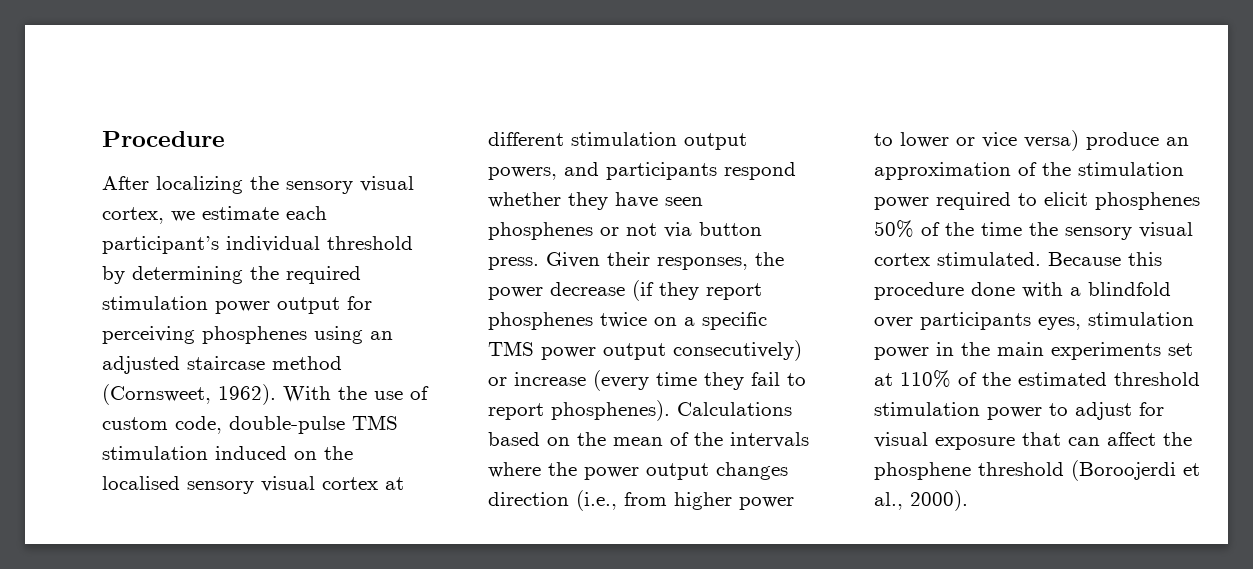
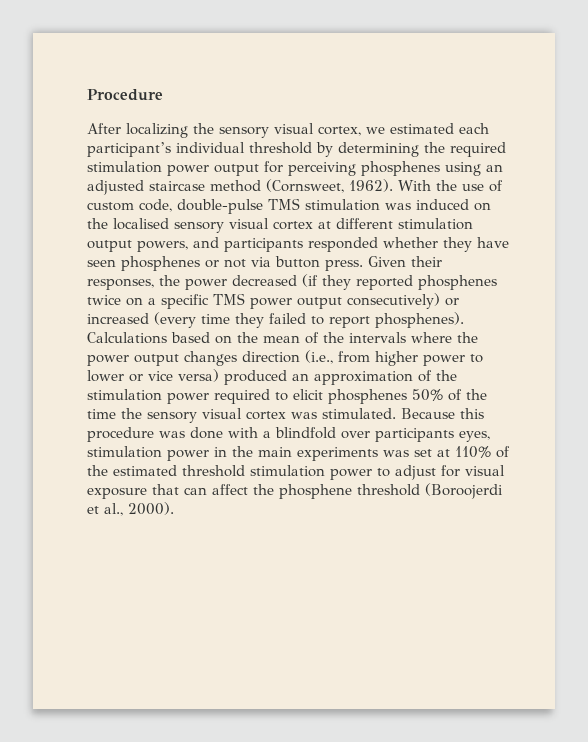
[202,206,279,220] estimate -> [390,123,454,134] estimated
(208, 453) none -> [385,203,411,210] was
[724,162,796,180] respond -> [308,237,378,252] responded
[550,282,625,296] decrease -> [232,275,297,286] decreased
[706,283,762,300] report -> [356,275,413,290] reported
[514,372,586,386] increase -> [87,313,149,324] increased
[751,372,780,386] fail -> [269,313,306,324] failed
[1086,132,1159,150] produce -> [224,370,287,385] produced
(930, 259) none -> [291,412,317,419] was
(964, 291) none -> [159,431,185,438] was
(1161, 351) none -> [383,450,409,457] was

